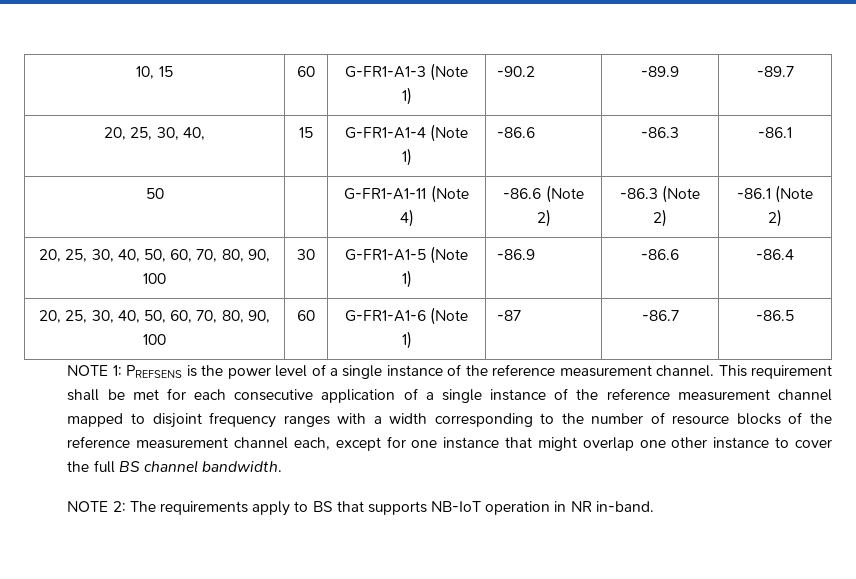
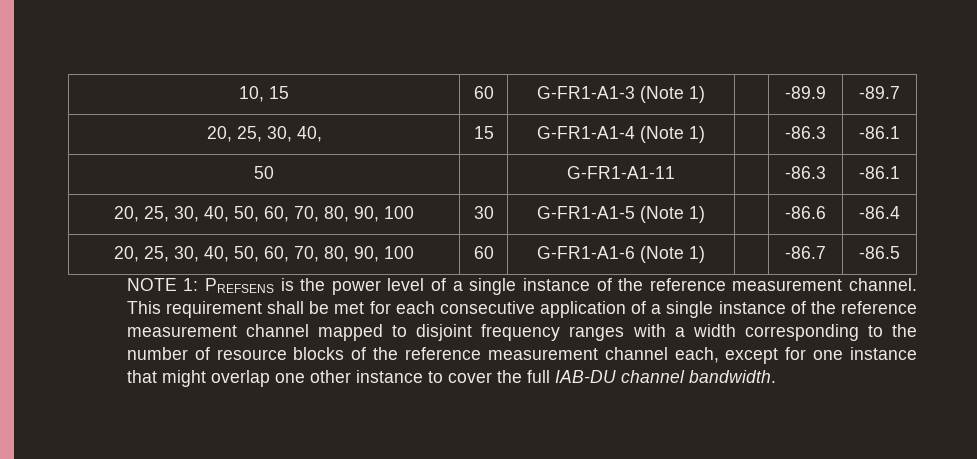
[496,66,535,77] -90.2 -> (705, 94) none
[496,127,535,138] -86.6 -> (705, 134) none
[430,185,469,203] [399,209,414,227] [503,185,584,203] [536,209,551,227] [619,185,701,203] [653,209,667,227] [736,185,814,203] [768,209,782,227] (Note 4) | -86.6 (Note 2) | -86.3 (Note 2) | -86.1 (Note 2) -> [785,166,826,179] [859,166,900,179] | | -86.3 | -86.1
[496,249,535,260] -86.9 -> (705, 214) none
[496,310,521,321] -87 -> (705, 254) none
[118,461,140,472] BS -> [554,370,616,383] IAB-DU
[67,501,654,516] // NOTE 2: The requirements apply to BS that supports NB-IoT operation in NR in-band. -> (776, 376) none

